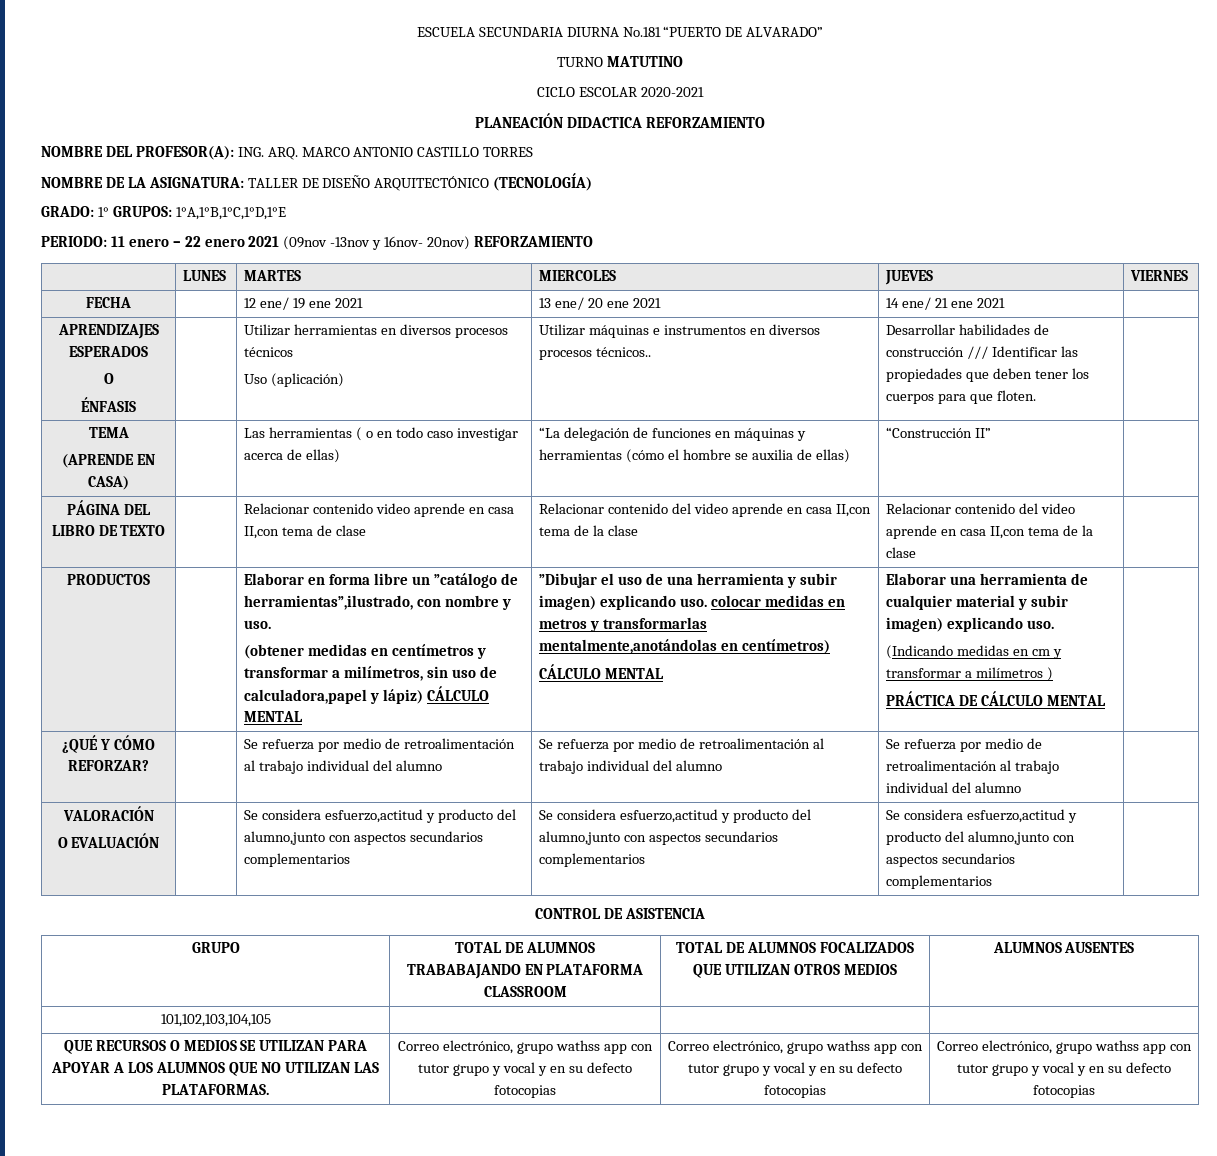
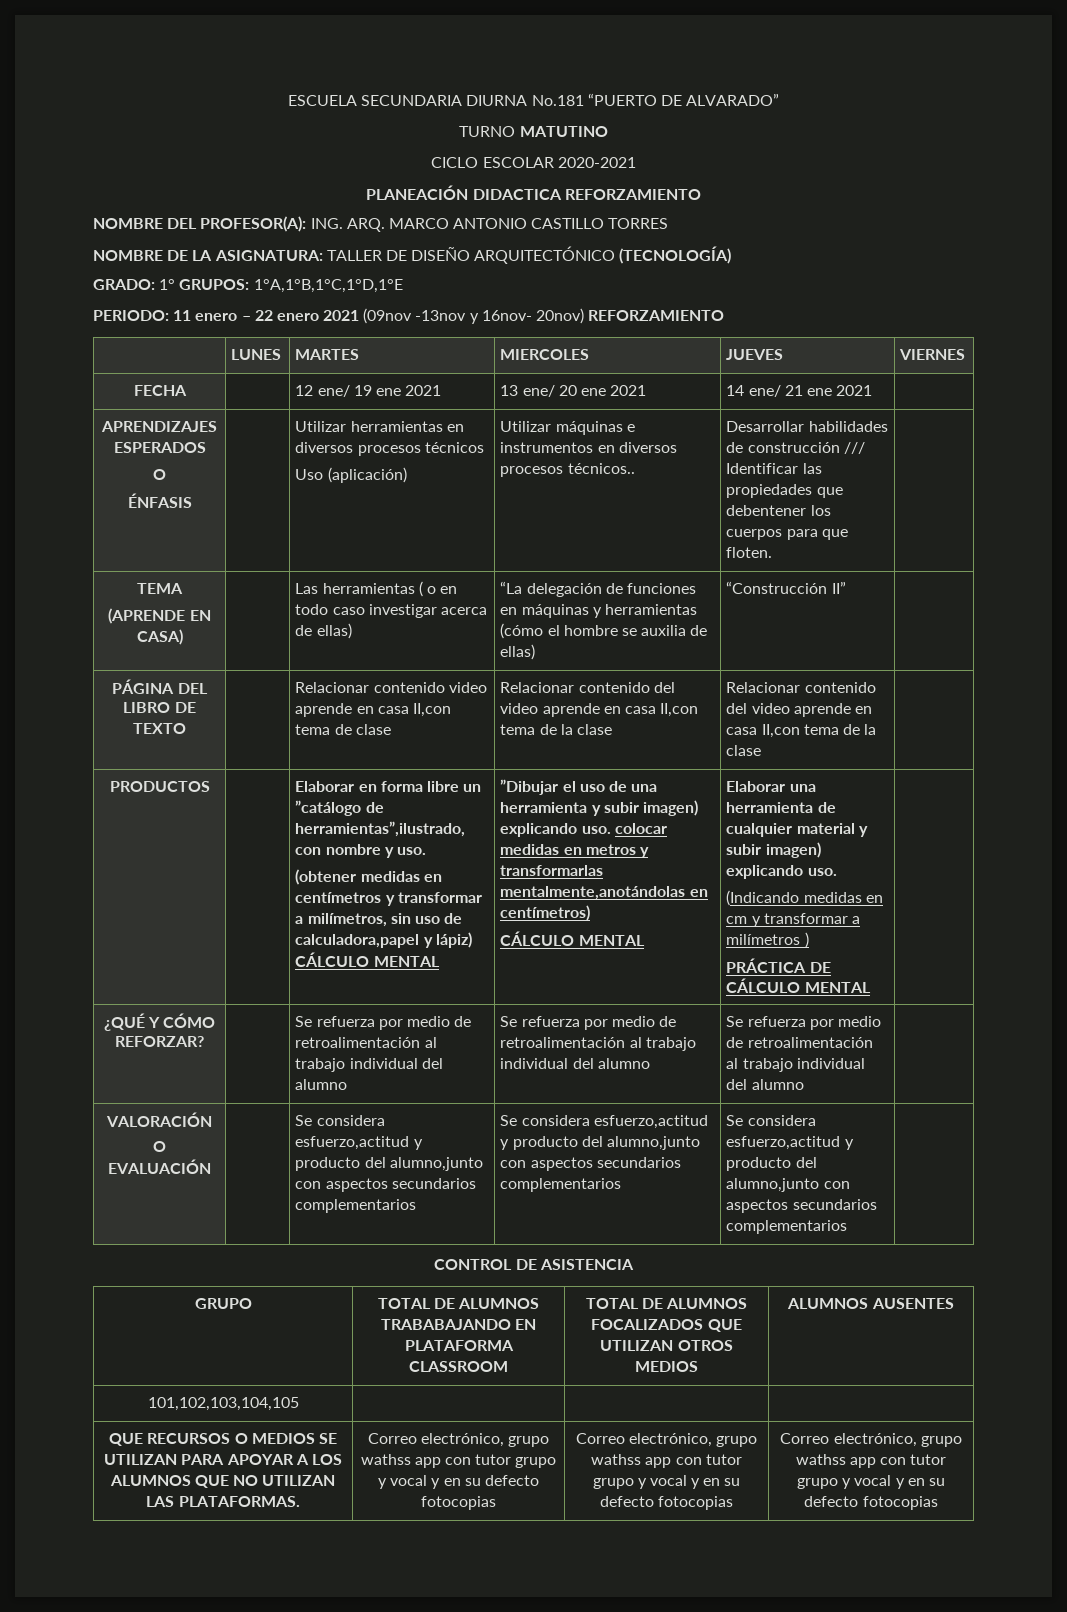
[993,368,1068,379] deben tener -> [726,505,807,516] debentener

